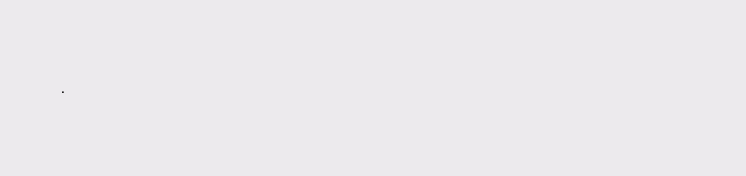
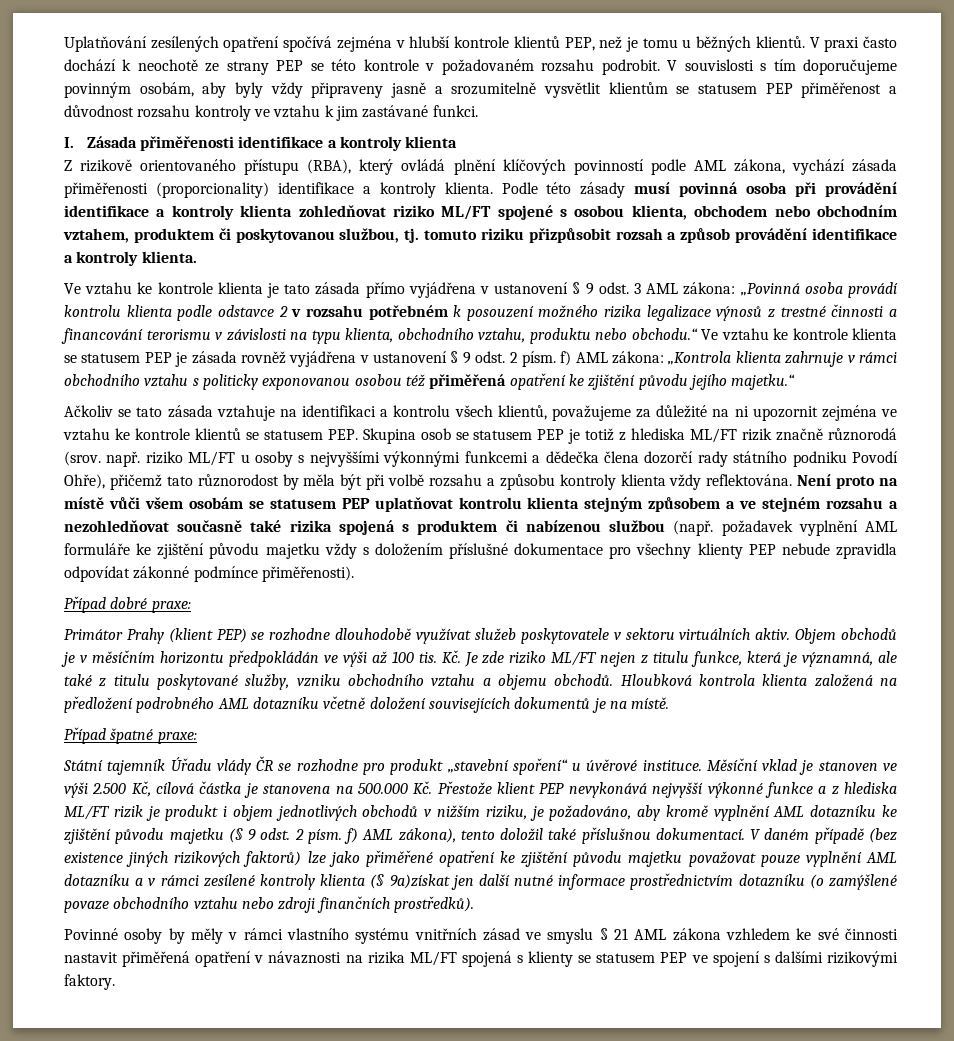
[61,91,65,93] . -> [64,36,897,52] [64,59,898,75] [64,82,897,98] [64,105,478,121] [64,136,458,151] [64,159,897,175] [64,182,897,198] [64,205,897,220] [63,228,897,243] [64,251,197,266] [64,282,899,298] [64,304,897,321] [61,328,897,344] [64,351,898,367] [64,373,796,390] [64,405,897,421] [63,428,897,444] [64,451,898,467] [64,474,899,490] [64,497,898,512] [64,520,898,536] [64,543,897,559] [64,566,354,582] [64,596,191,613] [64,628,898,644] [61,650,898,667] [64,674,898,690] [64,696,670,713] [64,727,197,744] [63,756,898,775] [64,781,897,798] [64,805,898,821] [64,827,898,844] [64,850,897,867] [64,873,897,890] [64,896,474,913] [64,928,898,944] [64,951,898,967] [64,974,115,990] Uplatňování zesílených opatření spočívá zejména v hlubší kontrole klientů PEP, než je tomu u běžných klientů. V praxi často dochází k neochotě ze strany PEP se této kontrole v požadovaném rozsahu podrobit. V souvislosti s tím doporučujeme povinným osobám, aby byly vždy připraveny jasně a srozumitelně vysvětlit klientům se statusem PEP přiměřenost a důvodnost rozsahu kontroly ve vztahu k jim zastávané funkci. // I. Zásada přiměřenosti identifikace a kontroly klienta // Z rizikově orientovaného přístupu (RBA), který ovládá plnění klíčových povinností podle AML zákona, vychází zásada přiměřenosti (proporcionality) identifikace a kontroly klienta. Podle této zásady musí povinná osoba při provádění identifikace a kontroly klienta zohledňovat riziko ML/FT spojené s osobou klienta, obchodem nebo obchodním vztahem, produktem či poskytovanou službou, tj. tomuto riziku přizpůsobit rozsah a způsob provádění identifikace a kontroly klienta. // Ve vztahu ke kontrole klienta je tato zásada přímo vyjádřena v ustanovení § 9 odst. 3 AML zákona: „Povinná osoba provádí kontrolu klienta podle odstavce 2 v rozsahu potřebném k posouzení možného rizika legalizace výnosů z trestné činnosti a financování terorismu v závislosti na typu klienta, obchodního vztahu, produktu nebo obchodu.“ Ve vztahu ke kontrole klienta se statusem PEP je zásada rovněž vyjádřena v ustanovení § 9 odst. 2 písm. f) AML zákona: „Kontrola klienta zahrnuje v rámci obchodního vztahu s politicky exponovanou osobou též přiměřená opatření ke zjištění původu jejího majetku.“ // Ačkoliv se tato zásada vztahuje na identifikaci a kontrolu všech klientů, považujeme za důležité na ni upozornit zejména ve vztahu ke kontrole klientů se statusem PEP. Skupina osob se statusem PEP je totiž z hlediska ML/FT rizik značně různorodá (srov. např. riziko ML/FT u osoby s nejvyššími výkonnými funkcemi a dědečka člena dozorčí rady státního podniku Povodí Ohře), přičemž tato různorodost by měla být při volbě rozsahu a způsobu kontroly klienta vždy reflektována. Není proto na místě vůči všem osobám se statusem PEP uplatňovat kontrolu klienta stejným způsobem a ve stejném rozsahu a nezohledňovat současně také rizika spojená s produktem či nabízenou službou (např. požadavek vyplnění AML formuláře ke zjištění původu majetku vždy s doložením příslušné dokumentace pro všechny klienty PEP nebude zpravidla odpovídat zákonné podmínce přiměřenosti). // Případ dobré praxe: // Primátor Prahy (klient PEP) se rozhodne dlouhodobě využívat služeb poskytovatele v sektoru virtuálních aktiv. Objem obchodů je v měsíčním horizontu předpokládán ve výši až 100 tis. Kč. Je zde riziko ML/FT nejen z titulu funkce, která je významná, ale také z titulu poskytované služby, vzniku obchodního vztahu a objemu obchodů. Hloubková kontrola klienta založená na předložení podrobného AML dotazníku včetně doložení souvisejících dokumentů je na místě. // Případ špatné praxe: // Státní tajemník Úřadu vlády ČR se rozhodne pro produkt „stavební spoření“ u úvěrové instituce. Měsíční vklad je stanoven ve výši 2.500 Kč, cílová částka je stanovena na 500.000 Kč. Přestože klient PEP nevykonává nejvyšší výkonné funkce a z hlediska ML/FT rizik je produkt i objem jednotlivých obchodů v nižším riziku, je požadováno, aby kromě vyplnění AML dotazníku ke zjištění původu majetku (§ 9 odst. 2 písm. f) AML zákona), tento doložil také příslušnou dokumentací. V daném případě (bez existence jiných rizikových faktorů) lze jako přiměřené opatření ke zjištění původu majetku považovat pouze vyplnění AML dotazníku a v rámci zesílené kontroly klienta (§ 9a)získat jen další nutné informace prostřednictvím dotazníku (o zamýšlené povaze obchodního vztahu nebo zdroji finančních prostředků). // Povinné osoby by měly v rámci vlastního systému vnitřních zásad ve smyslu § 21 AML zákona vzhledem ke své činnosti nastavit přiměřená opatření v návaznosti na rizika ML/FT spojená s klienty se statusem PEP ve spojení s dalšími rizikovými faktory.

